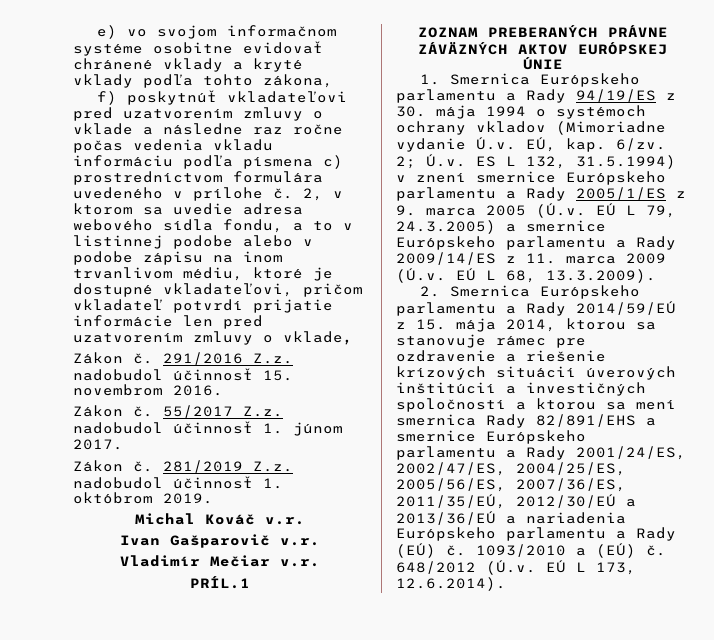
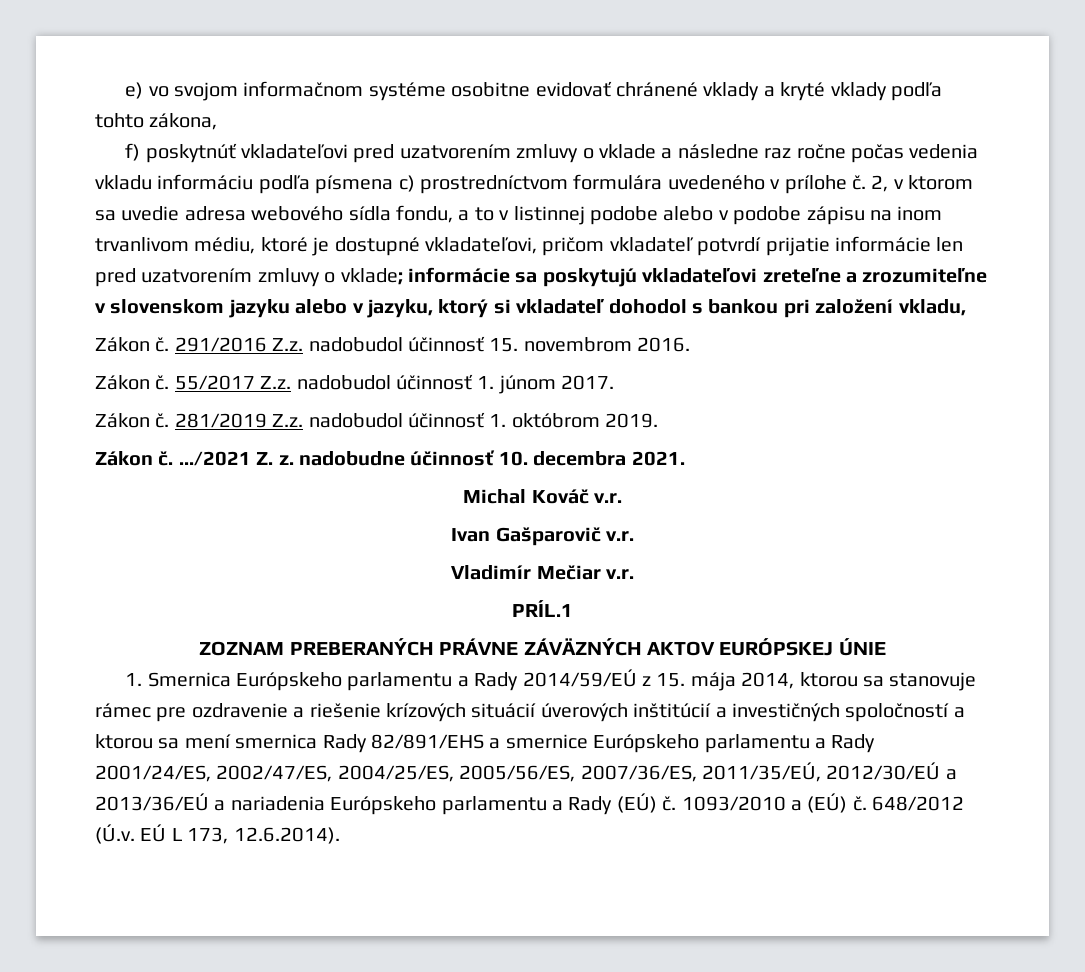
[283,331,353,345] vklade, -> [340,267,988,287] [95,299,966,318] vklade; informácie sa poskytujú vkladateľovi zreteľne a zrozumiteľne v slovenskom jazyku alebo v jazyku, ktorý si vkladateľ dohodol s bankou pri založení vkladu,
(213, 498) none -> [95,450,685,466] // Zákon č. .../2021 Z. z. nadobudne účinnosť 10. decembra 2021.
[576,89,676,102] [396,105,646,119] [396,121,666,135] [396,137,666,152] [396,154,676,169] [396,171,666,185] [396,187,686,201] [396,203,676,218] [396,220,606,234] [396,236,676,250] [396,252,666,265] [396,268,656,283] [419,285,640,299] [396,302,566,316] 94/19/ES z 30. mája 1994 o systémoch ochrany vkladov (Mimoriadne vydanie Ú.v. EÚ, kap. 6/zv. 2; Ú.v. ES L 132, 31.5.1994) v znení smernice Európskeho parlamentu a Rady 2005/1/ES z 9. marca 2005 (Ú.v. EÚ L 79, 24.3.2005) a smernice Európskeho parlamentu a Rady 2009/14/ES z 11. marca 2009 (Ú.v. EÚ L 68, 13.3.2009). // 2. Smernica Európskeho parlamentu a Rady -> (519, 681) none

